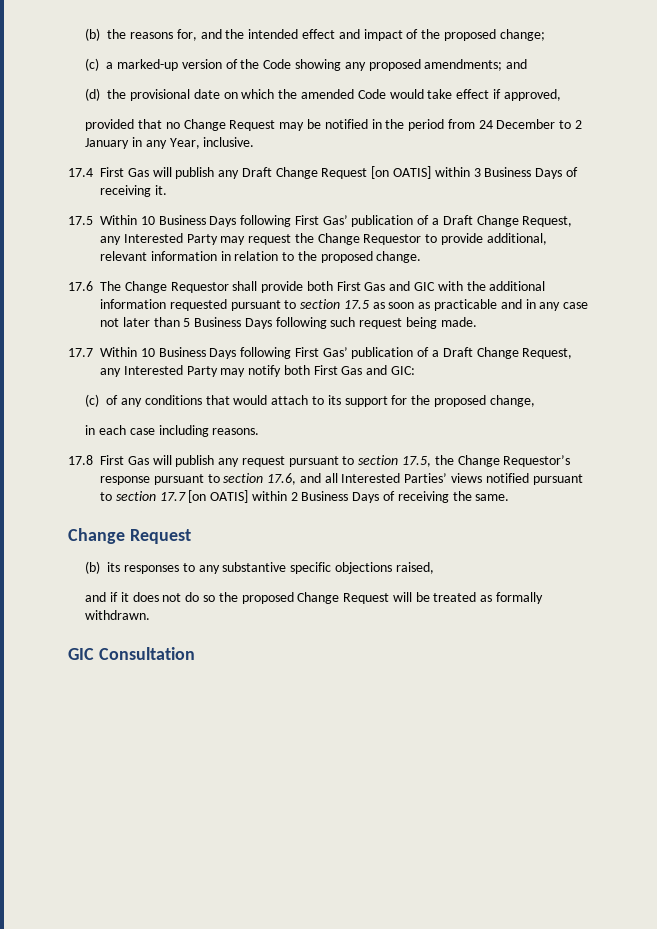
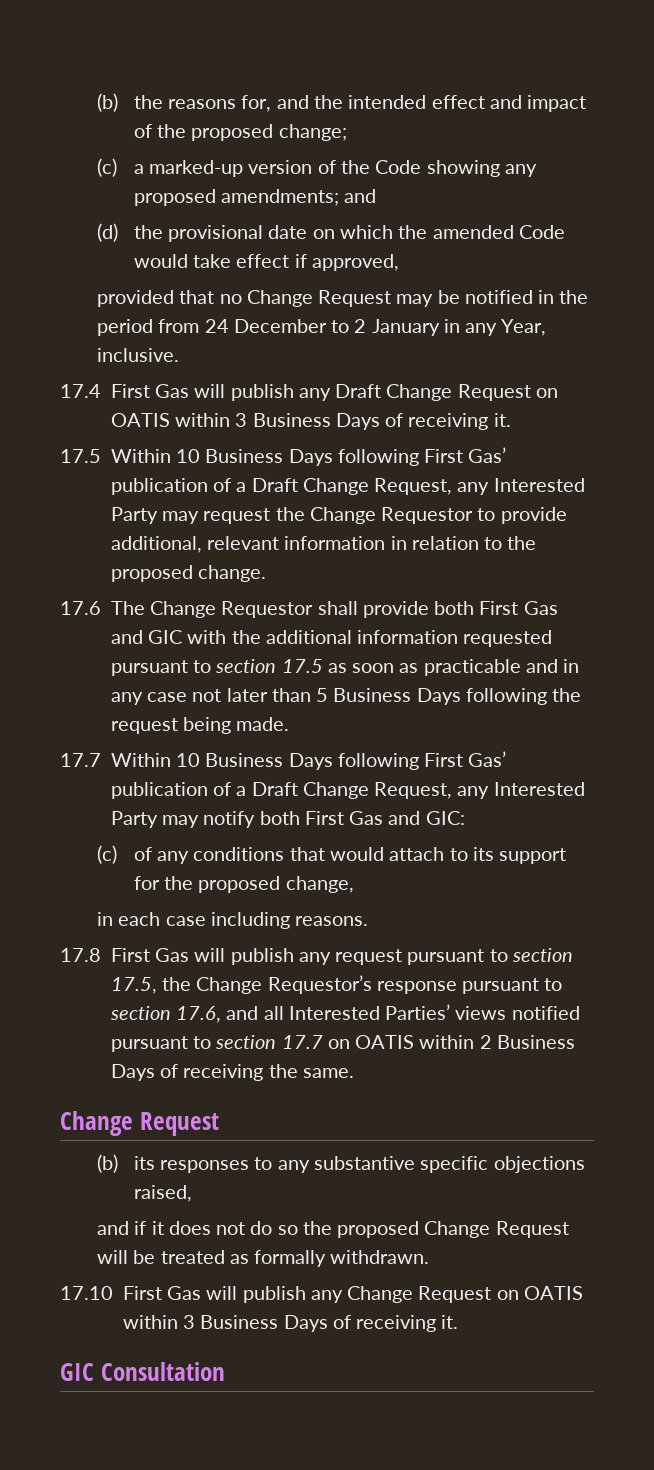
[371,166,432,179] [on OATIS] -> [535,388,558,398] [110,413,170,427] on OATIS
[330,317,356,327] such -> [552,688,582,702] the
[188,490,249,503] [on OATIS] -> [327,1035,415,1049] on OATIS
(151, 615) none -> [60,1286,583,1303] [122,1315,459,1332] // 17.10 First Gas will publish any Change Request on OATIS within 3 Business Days of receiving it.

